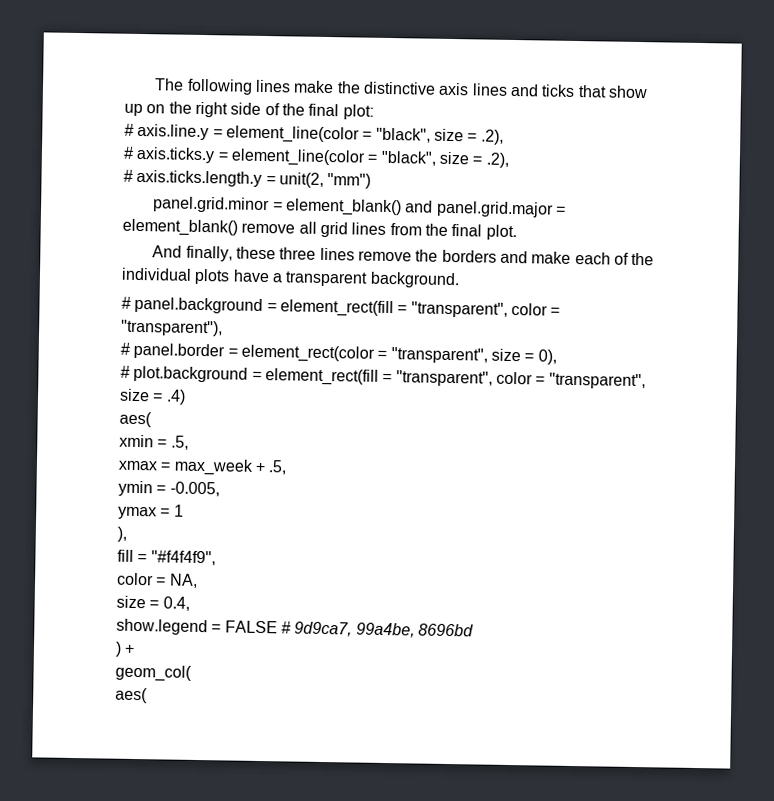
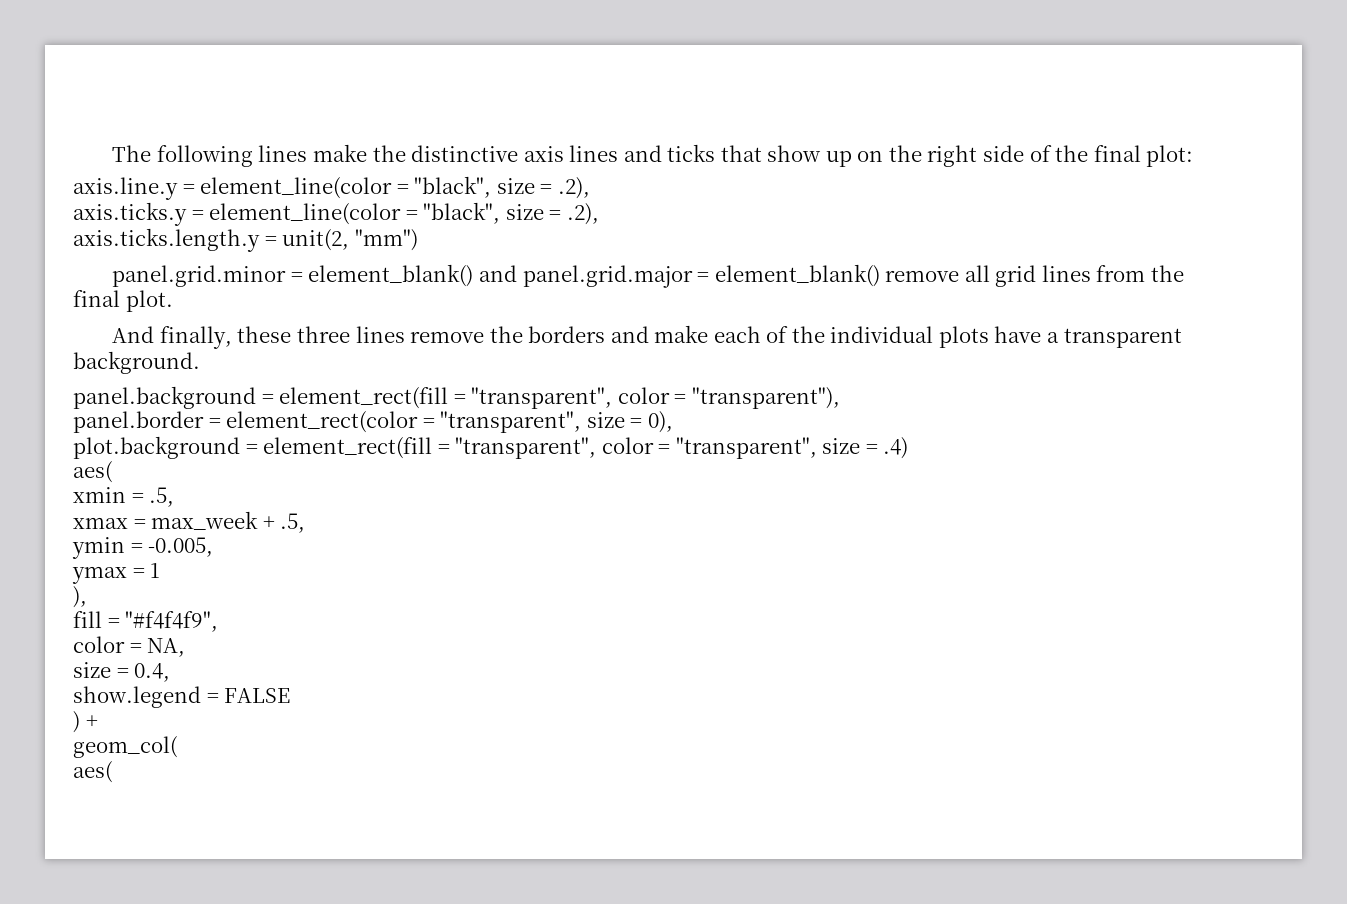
[124,123,135,136] # -> (1194, 156) none
[123,146,135,159] # -> (590, 188) none
[123,169,134,182] # -> (599, 214) none
[121,296,132,309] # -> (200, 362) none
[120,342,131,355] # -> (840, 398) none
[120,365,131,378] # -> (673, 422) none
[280,621,474,638] # 9d9ca7, 99a4be, 8696bd -> (291, 695) none

